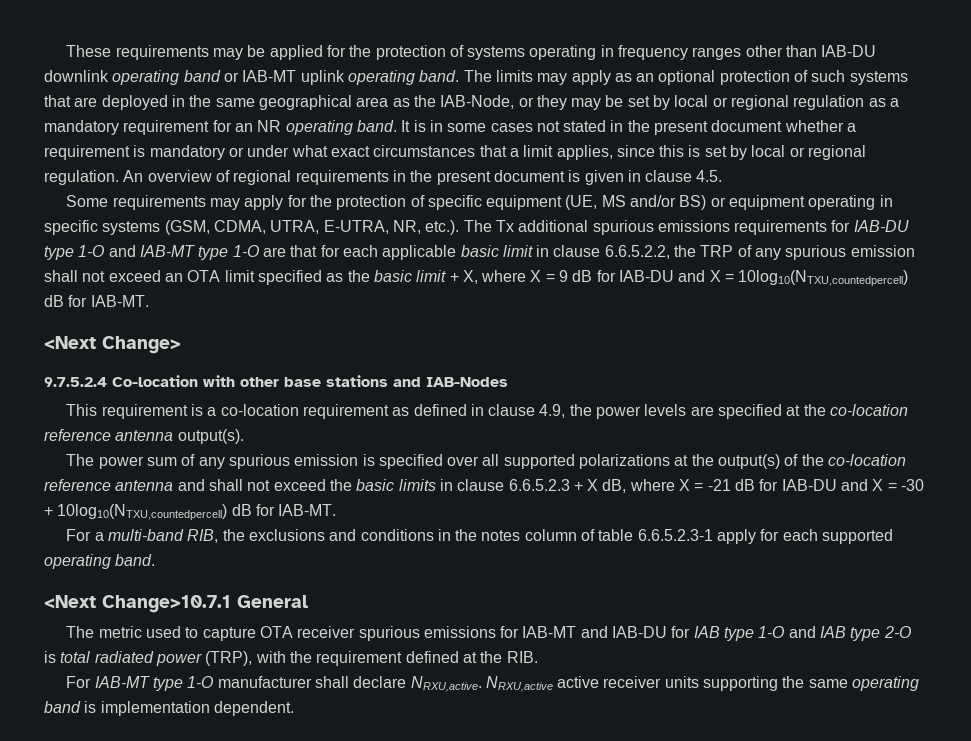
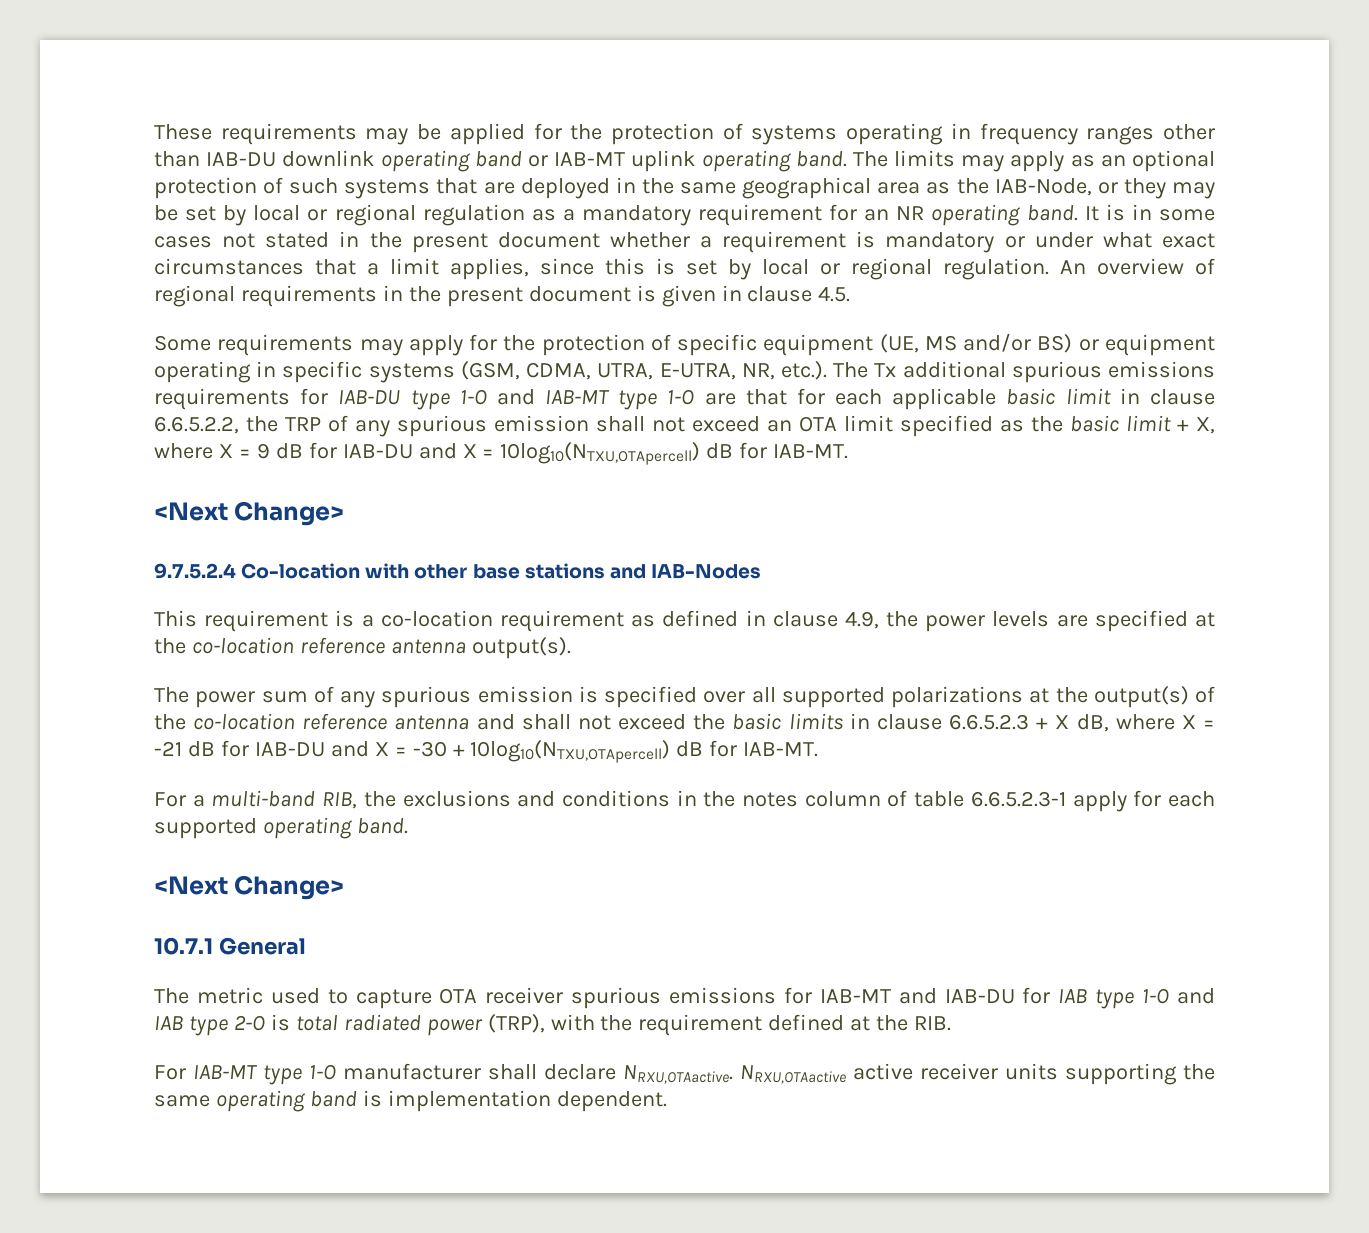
[738,270,909,286] 10log10(NTXU,countedpercell) -> [500,442,701,465] 10log10(NTXU,OTApercell)
[57,504,228,520] 10log10(NTXU,countedpercell) -> [470,740,671,763] 10log10(NTXU,OTApercell)
[102,595,231,613] Change>10.7.1 -> [234,875,345,900] [154,937,213,955] Change> // 10.7.1
[410,676,553,692] NRXU,active. NRXU,active -> [623,1065,846,1084] NRXU,OTAactive. NRXU,OTAactive

